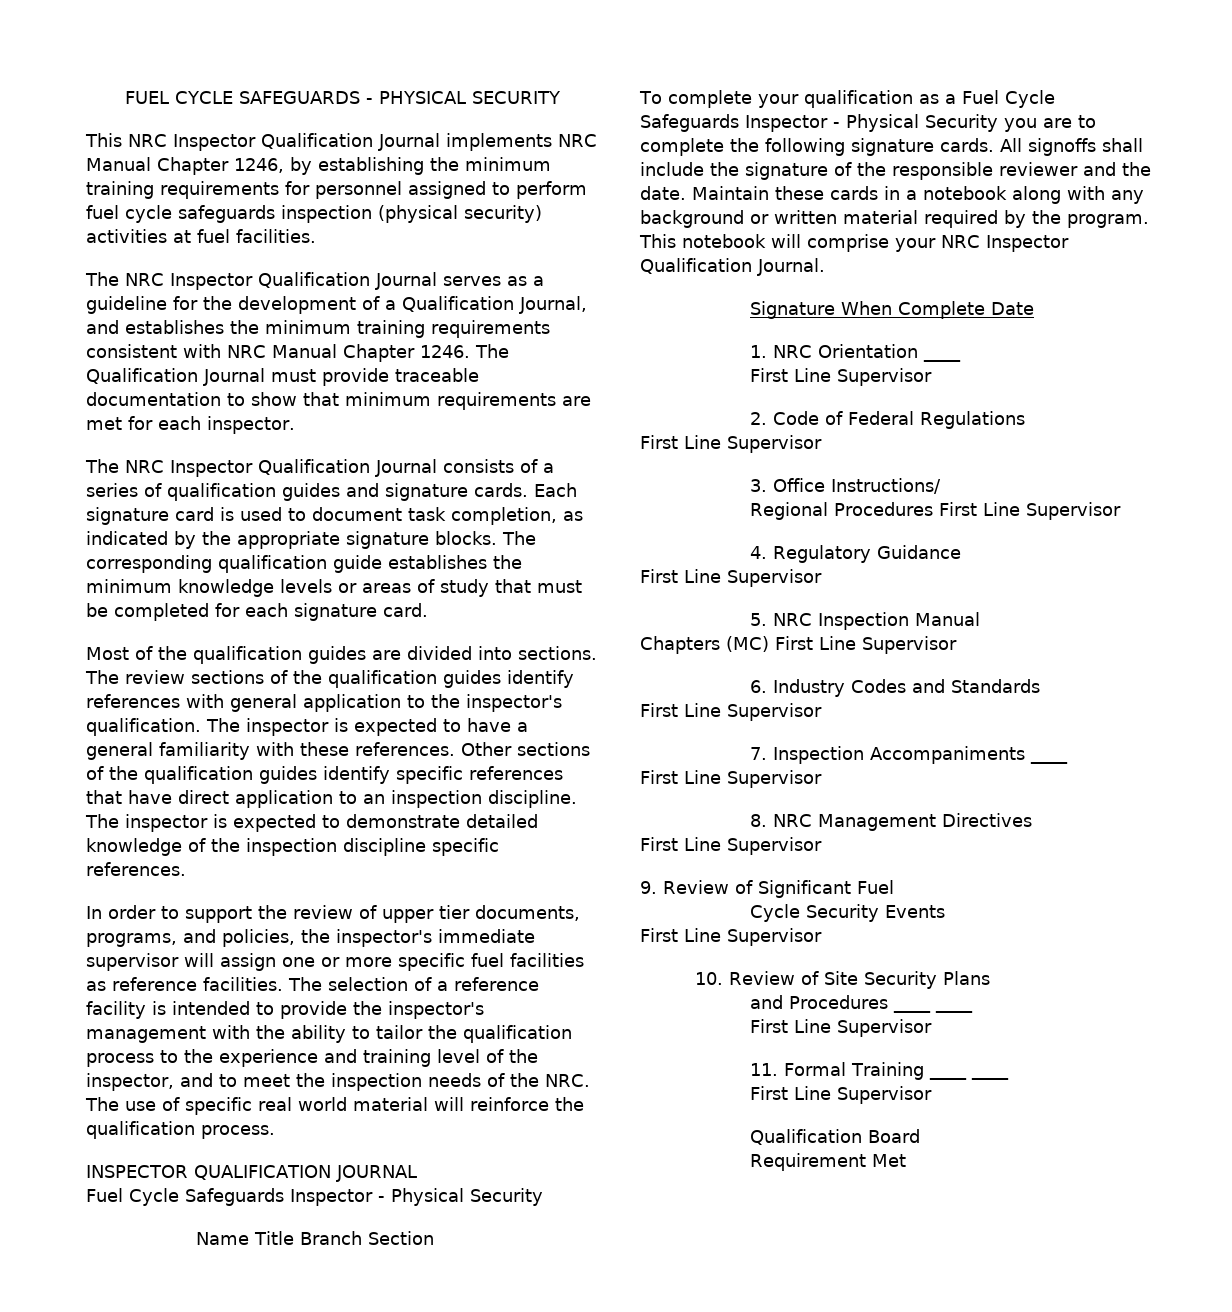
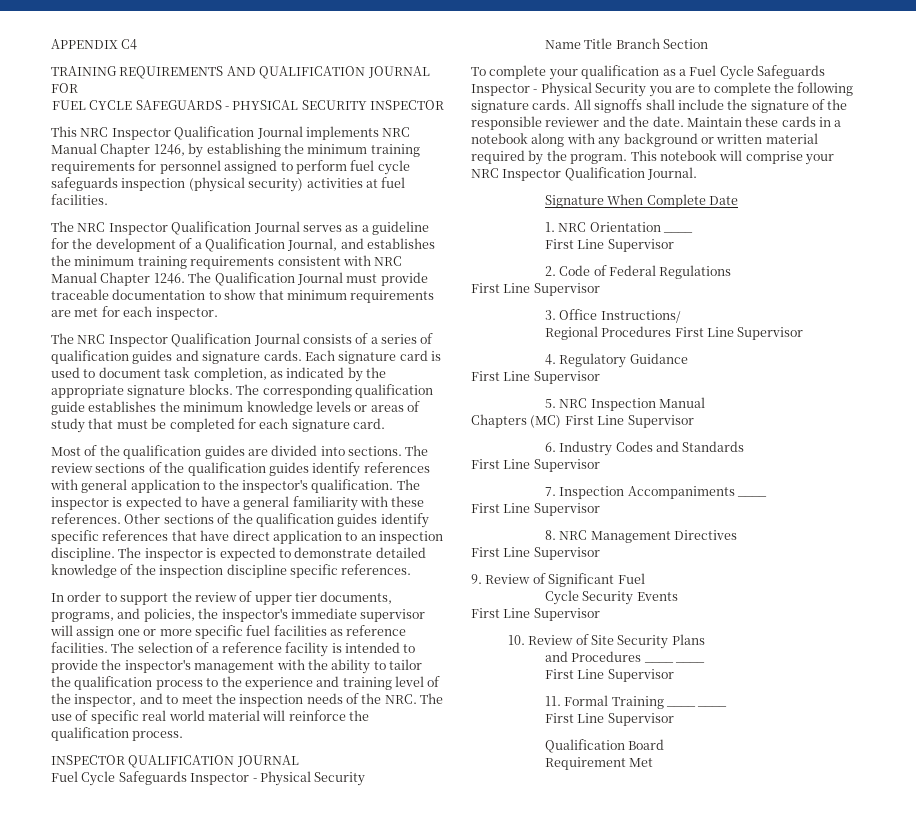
(124, 97) none -> [51,39,138,50] [51,66,430,79] [51,83,78,93] APPENDIX C4 // TRAINING REQUIREMENTS AND QUALIFICATION JOURNAL FOR //
(561, 97) none -> [370,100,445,110] INSPECTOR

